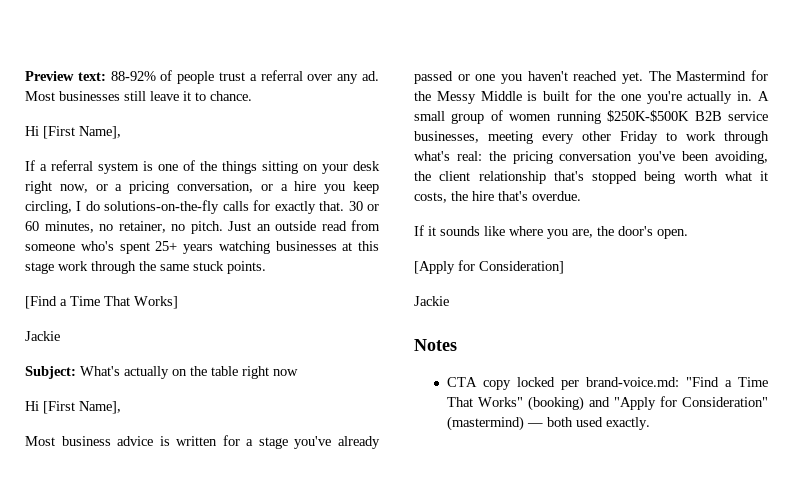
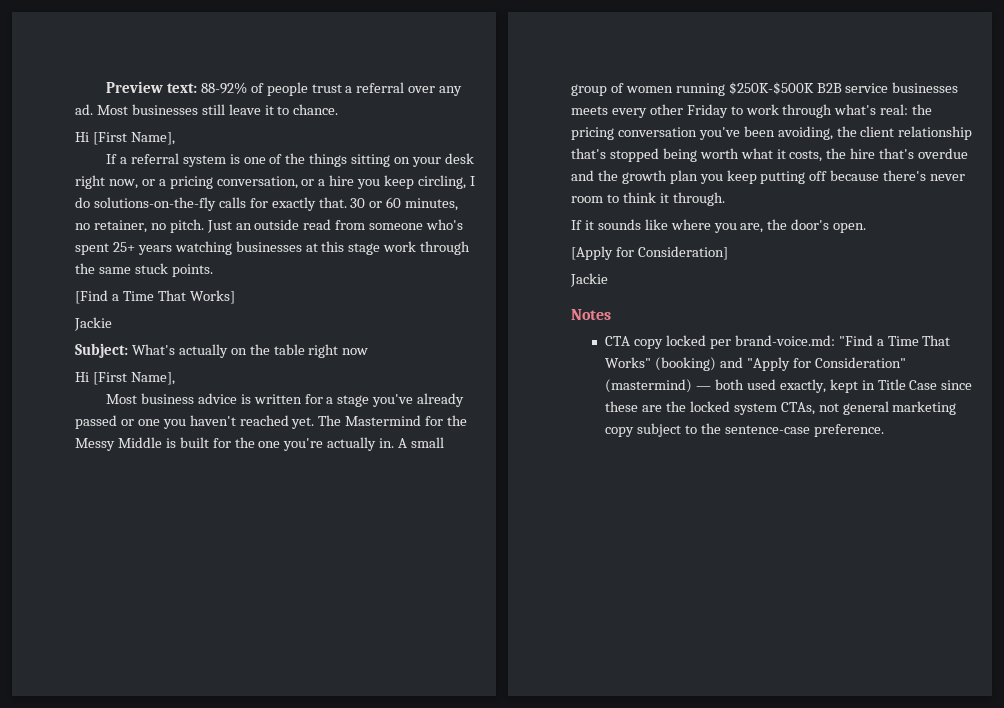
[414,131,533,144] businesses, meeting -> [892,82,959,93] [571,106,608,115] businesses meets
[532,191,581,201] overdue. -> [918,148,969,159] [571,170,966,184] [571,192,725,206] overdue and the growth plan you keep putting off because there's never room to think it through.
[606,417,651,430] exactly. -> [779,379,973,393] [605,401,957,415] [605,423,884,437] exactly, kept in Title Case since these are the locked system CTAs, not general marketing copy subject to the sentence-case preference.

